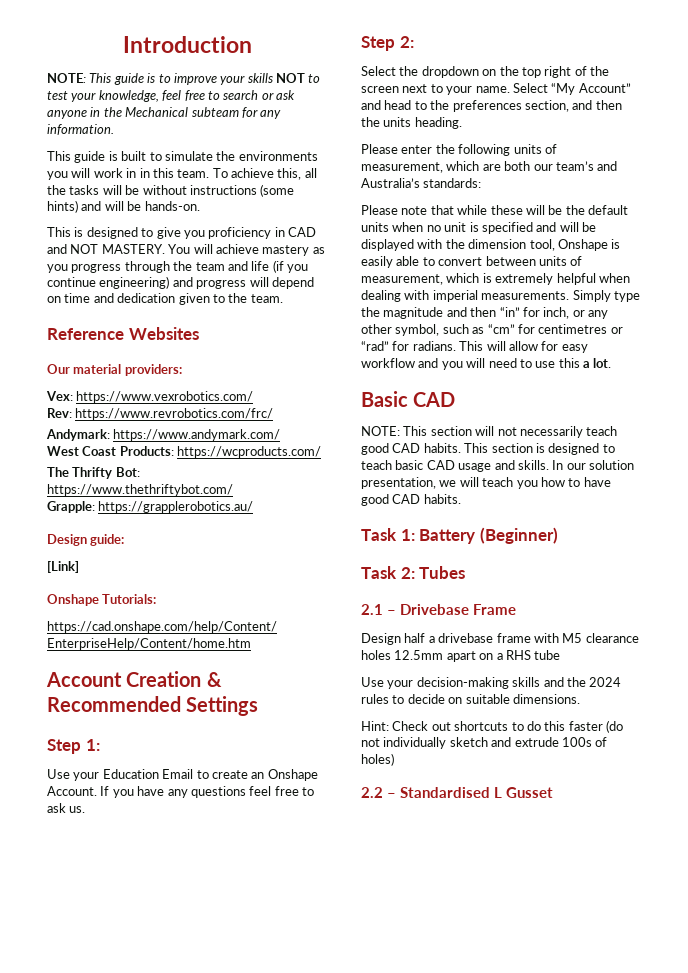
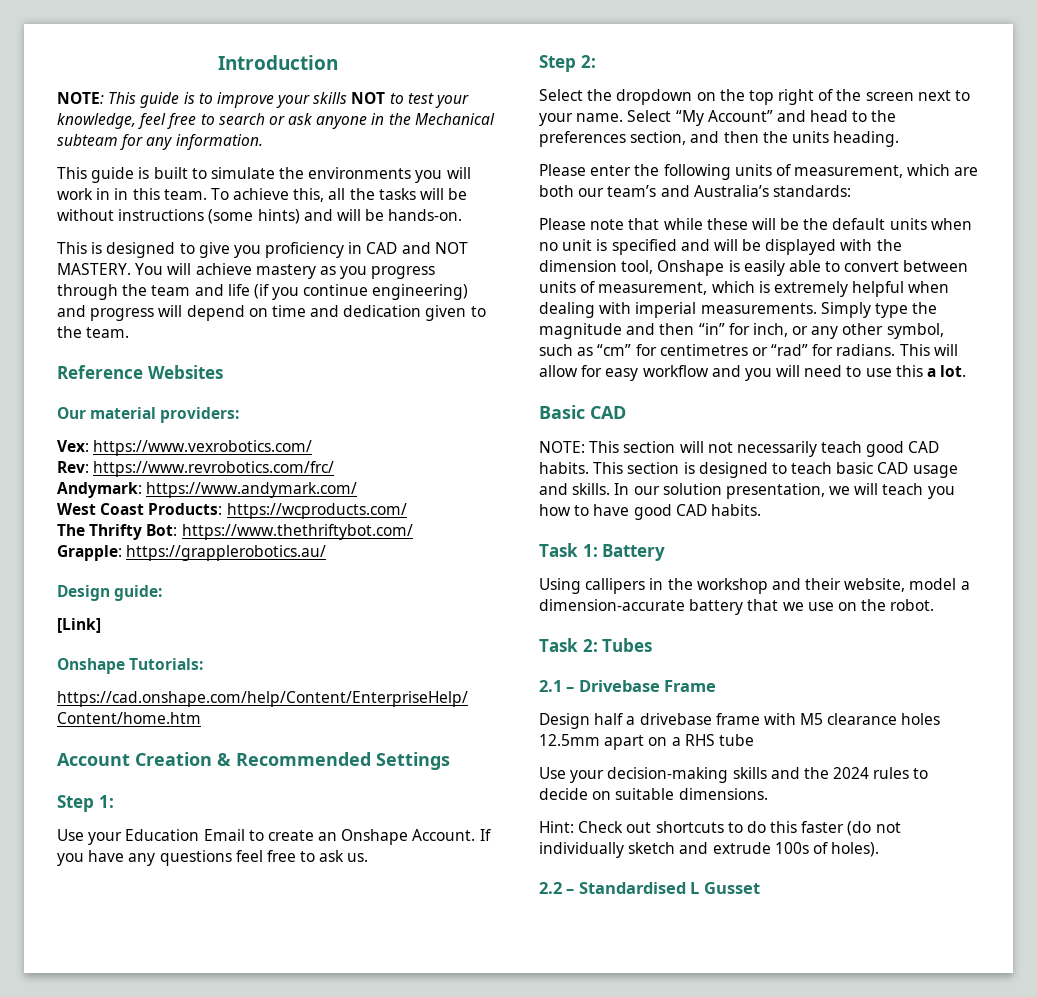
[479,527,558,544] (Beginner) -> [539,578,970,594] [539,599,935,615] // Using callipers in the workshop and their website, model a dimension-accurate battery that we use on the robot.
[361,753,394,766] holes) -> [831,842,880,857] holes).

